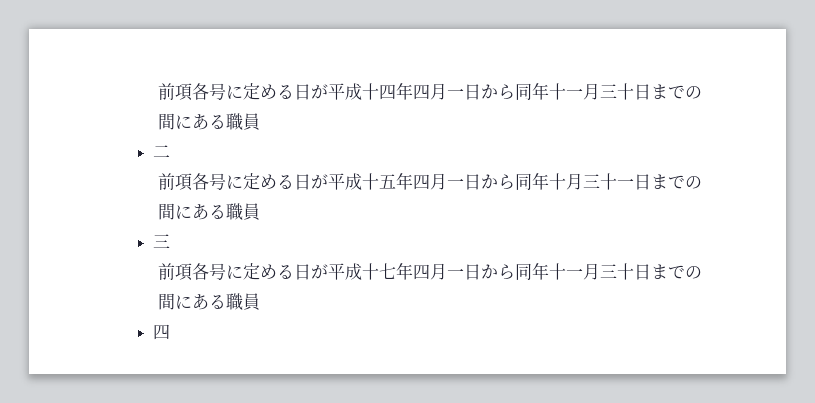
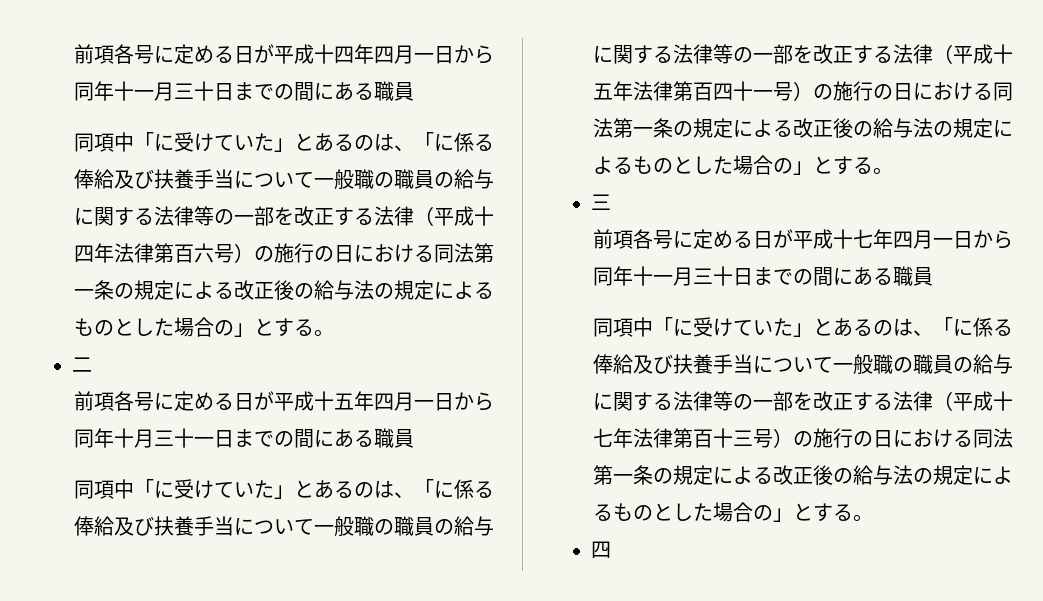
(261, 121) none -> [74,132,495,152] [74,169,495,189] [74,206,495,226] [74,243,495,263] [74,280,495,300] [74,317,335,337] // 同項中「に受けていた」とあるのは、「に係る俸給及び扶養手当について一般職の職員の給与に関する法律等の一部を改正する法律（平成十四年法律第百六号）の施行の日における同法第一条の規定による改正後の給与法の規定によるものとした場合の」とする。
(261, 211) none -> [74,479,495,499] [74,516,495,536] [593,44,1014,64] [593,81,1014,101] [593,118,1014,138] [593,155,894,175] // 同項中「に受けていた」とあるのは、「に係る俸給及び扶養手当について一般職の職員の給与に関する法律等の一部を改正する法律（平成十五年法律第百四十一号）の施行の日における同法第一条の規定による改正後の給与法の規定によるものとした場合の」とする。
(261, 301) none -> [593,317,1014,337] [593,354,1014,374] [593,391,1014,411] [593,428,1014,448] [593,465,1014,485] [593,502,874,522] // 同項中「に受けていた」とあるのは、「に係る俸給及び扶養手当について一般職の職員の給与に関する法律等の一部を改正する法律（平成十七年法律第百十三号）の施行の日における同法第一条の規定による改正後の給与法の規定によるものとした場合の」とする。

